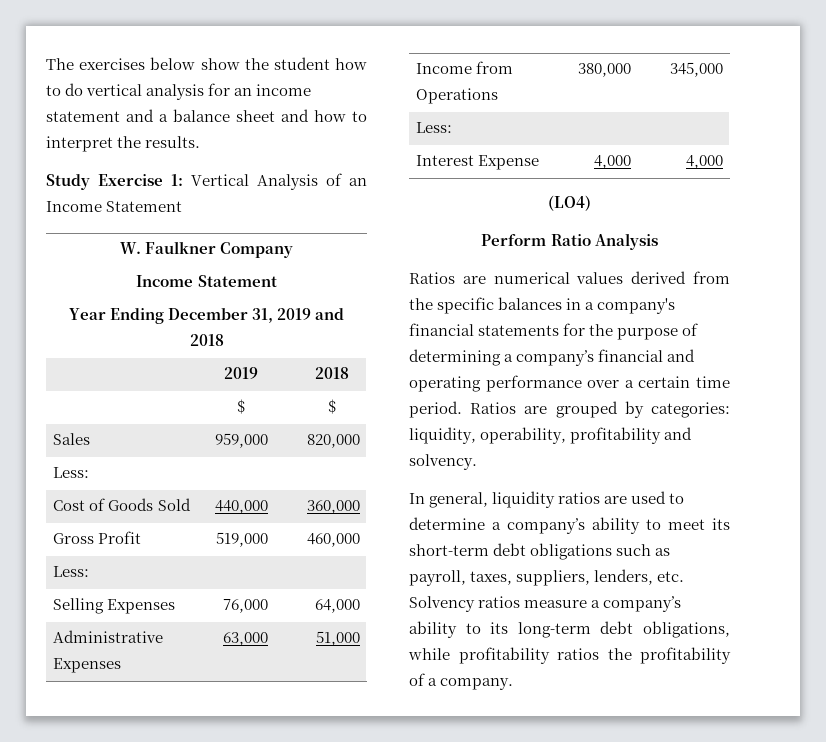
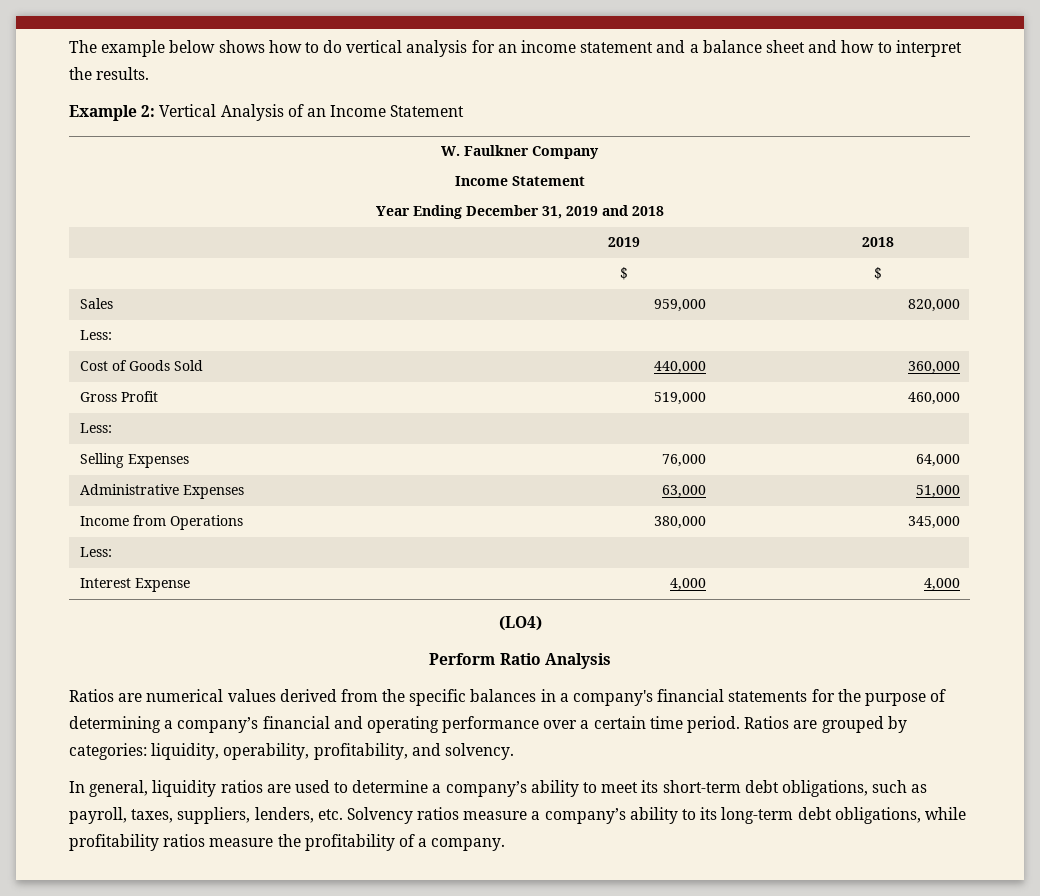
[79,57,330,70] exercises below show the student -> [101,40,265,57] example below shows
[46,174,183,190] Study Exercise 1: -> [69,105,156,121] Example 2:
[570,427,662,444] profitability -> [313,743,408,760] profitability,
[530,543,613,560] obligations -> [781,780,868,797] obligations,
(599, 654) none -> [209,838,274,847] measure

